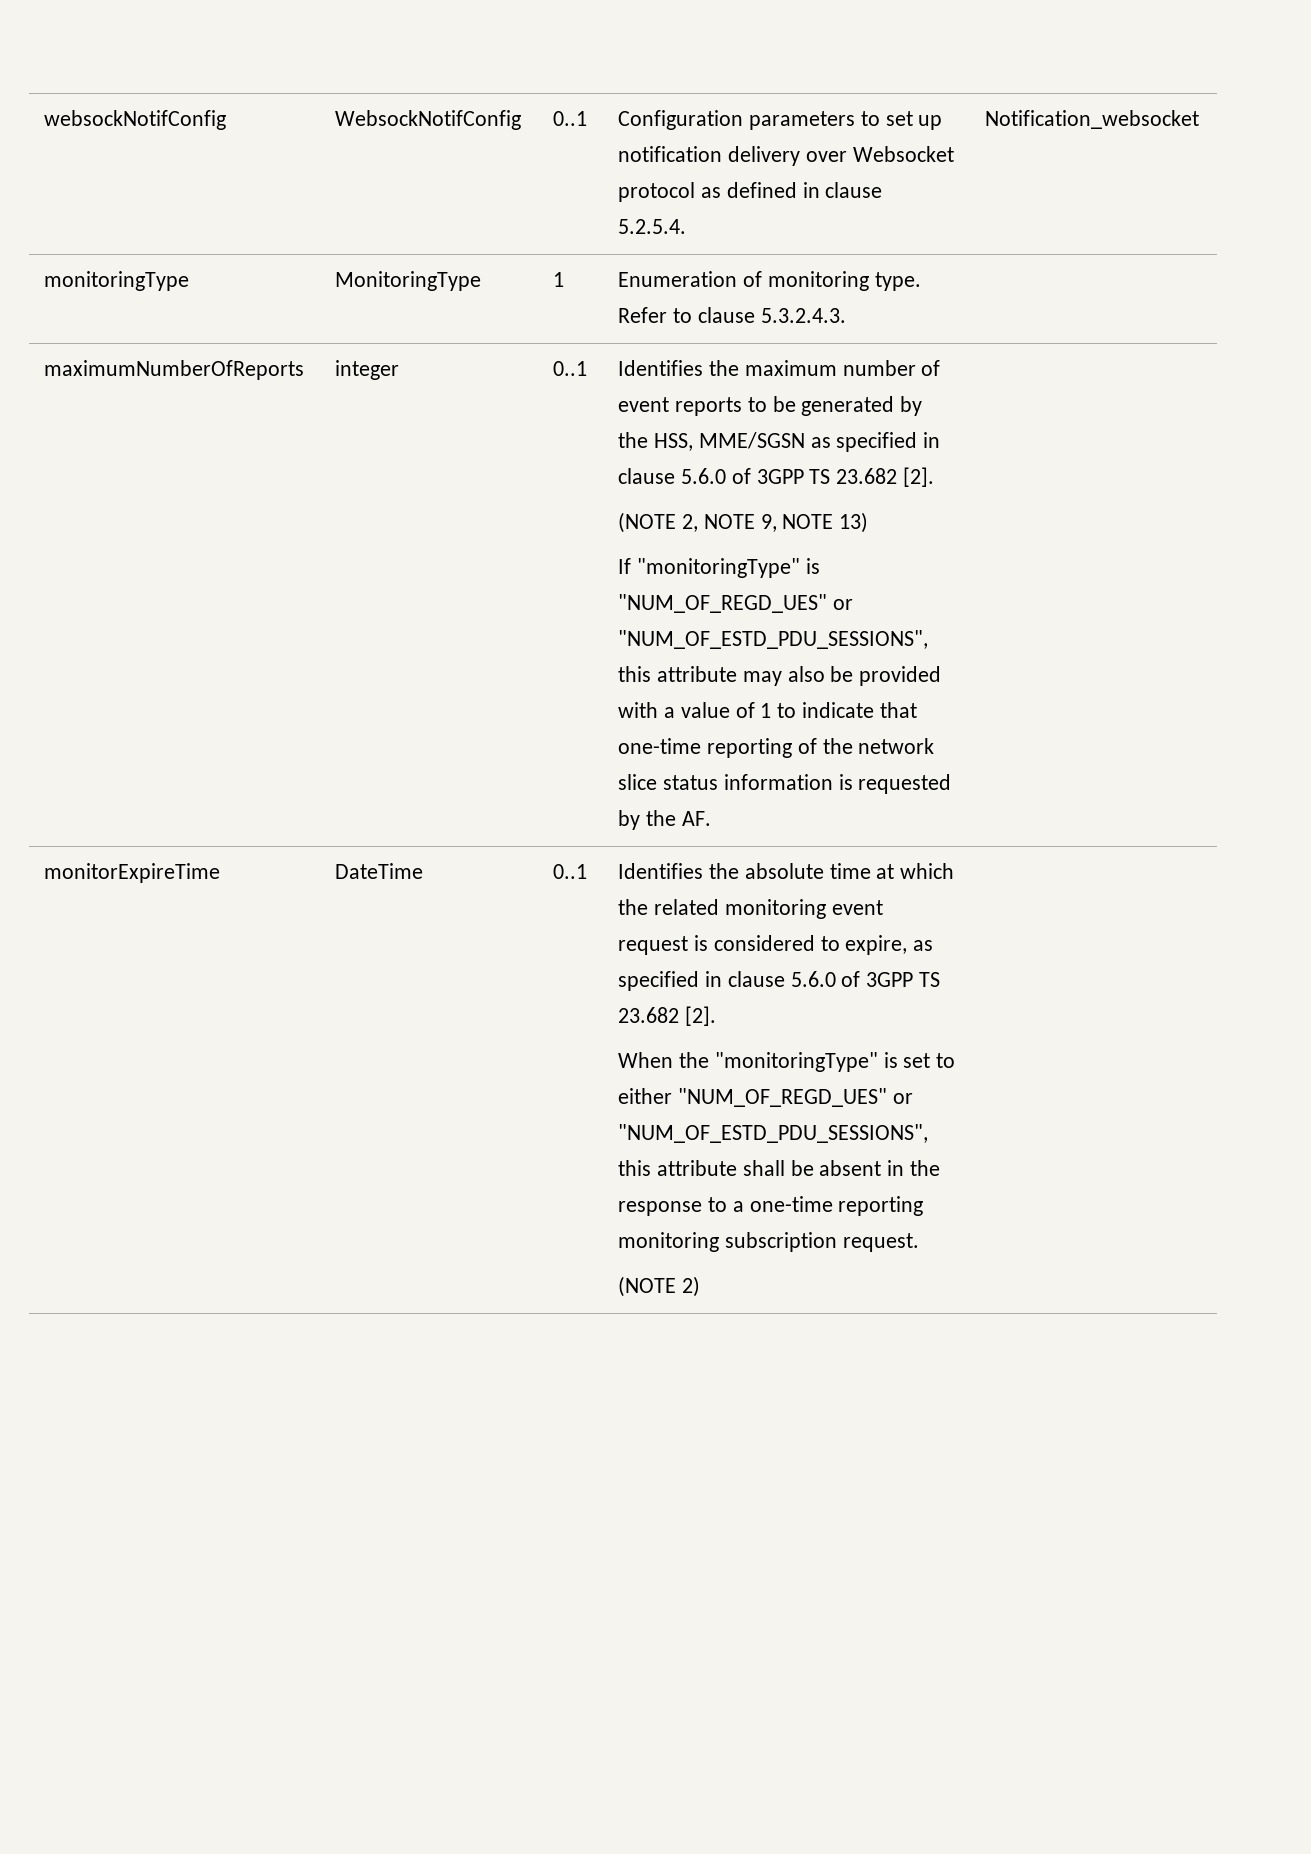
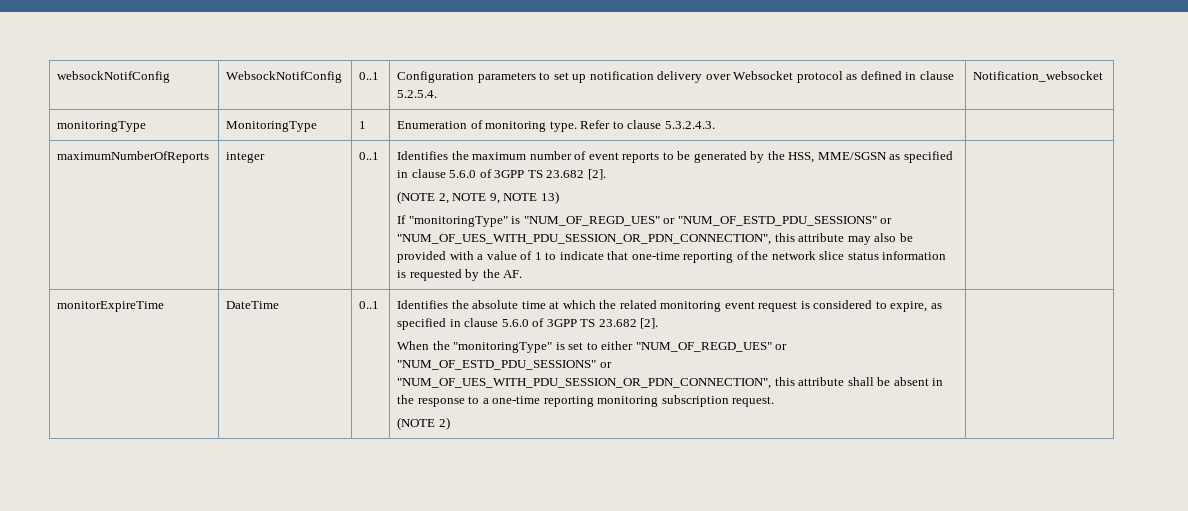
[618,630,929,649] "NUM_OF_ESTD_PDU_SESSIONS", -> [677,216,893,226] [397,234,772,245] "NUM_OF_ESTD_PDU_SESSIONS" or "NUM_OF_UES_WITH_PDU_SESSION_OR_PDN_CONNECTION",
[618,1124,929,1143] "NUM_OF_ESTD_PDU_SESSIONS", -> [397,360,612,370] [397,378,772,389] "NUM_OF_ESTD_PDU_SESSIONS" or "NUM_OF_UES_WITH_PDU_SESSION_OR_PDN_CONNECTION",

